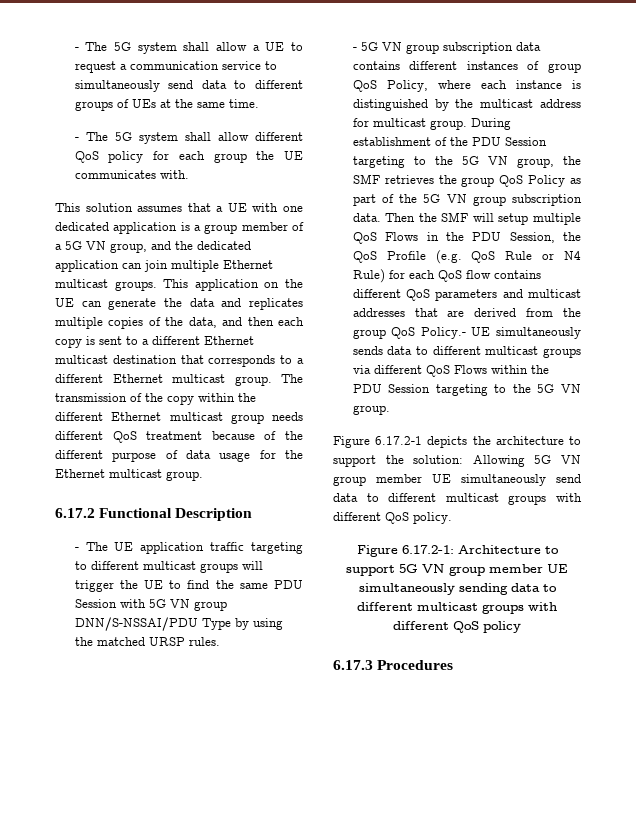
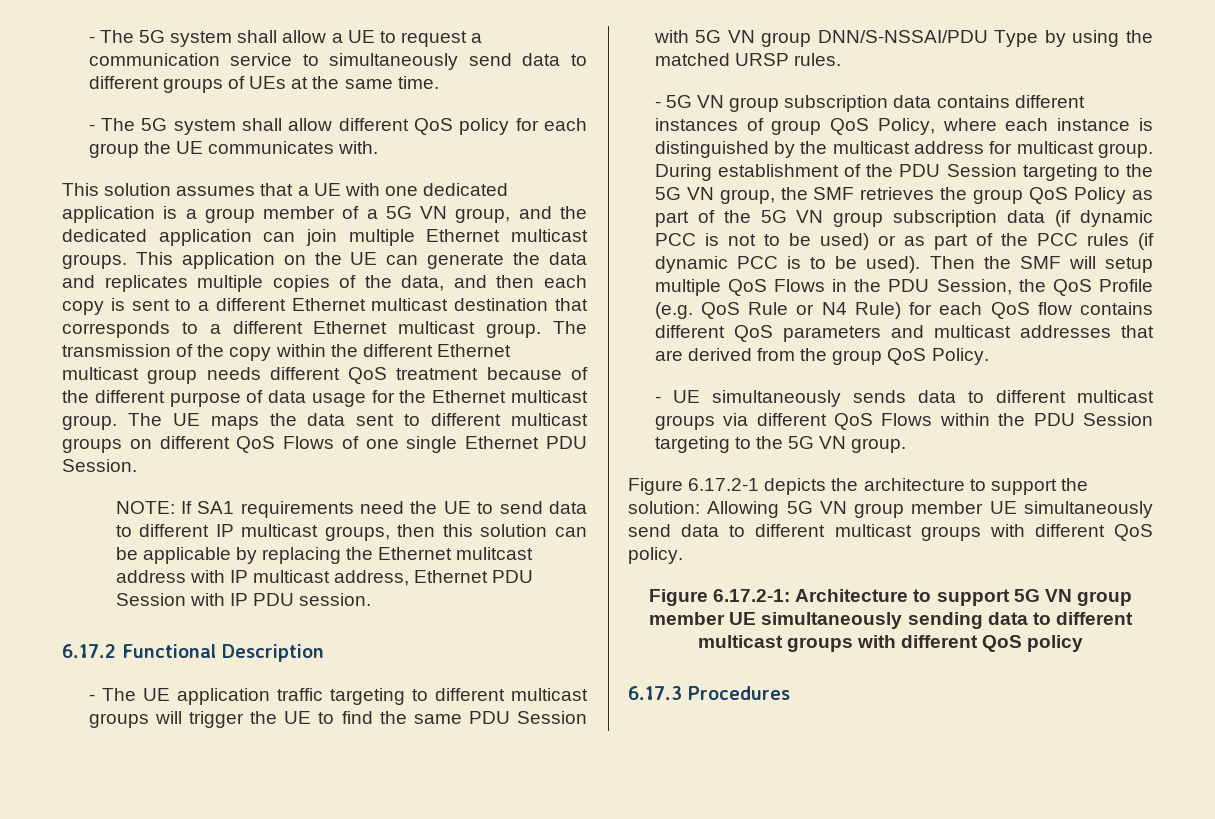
(203, 476) none -> [127,413,589,430] [62,436,587,453] [62,459,137,472] [115,501,587,518] [115,524,587,541] [115,547,534,564] [115,570,534,586] [115,593,372,606] The UE maps the data sent to different multicast groups on different QoS Flows of one single Ethernet PDU Session. // NOTE: If SA1 requirements need the UE to send data to different IP multicast groups, then this solution can be applicable by replacing the Ethernet mulitcast address with IP multicast address, Ethernet PDU Session with IP PDU session.
[352,213,381,222] data. -> [1007,210,1153,227] [654,233,1154,250] [654,256,921,273] data (if dynamic PCC is not to be used) or as part of the PCC rules (if dynamic PCC is to be used).
[420,327,466,339] Policy.- -> [931,348,989,365] [654,396,661,403] Policy. // -

